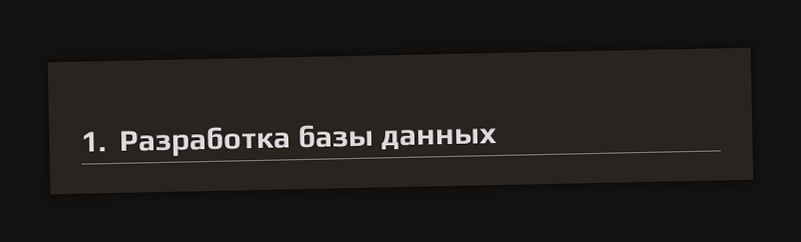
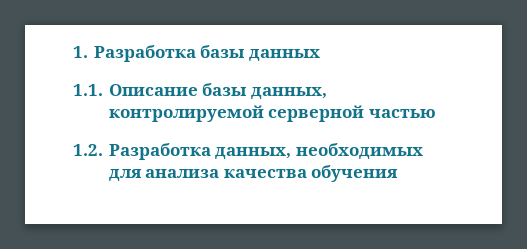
(498, 139) none -> [73,83,327,99] [108,105,436,122] [73,143,423,160] [108,165,399,182] // 1.1. Описание базы данных, контролируемой серверной частью // 1.2. Разработка данных, необходимых для анализа качества обучения

